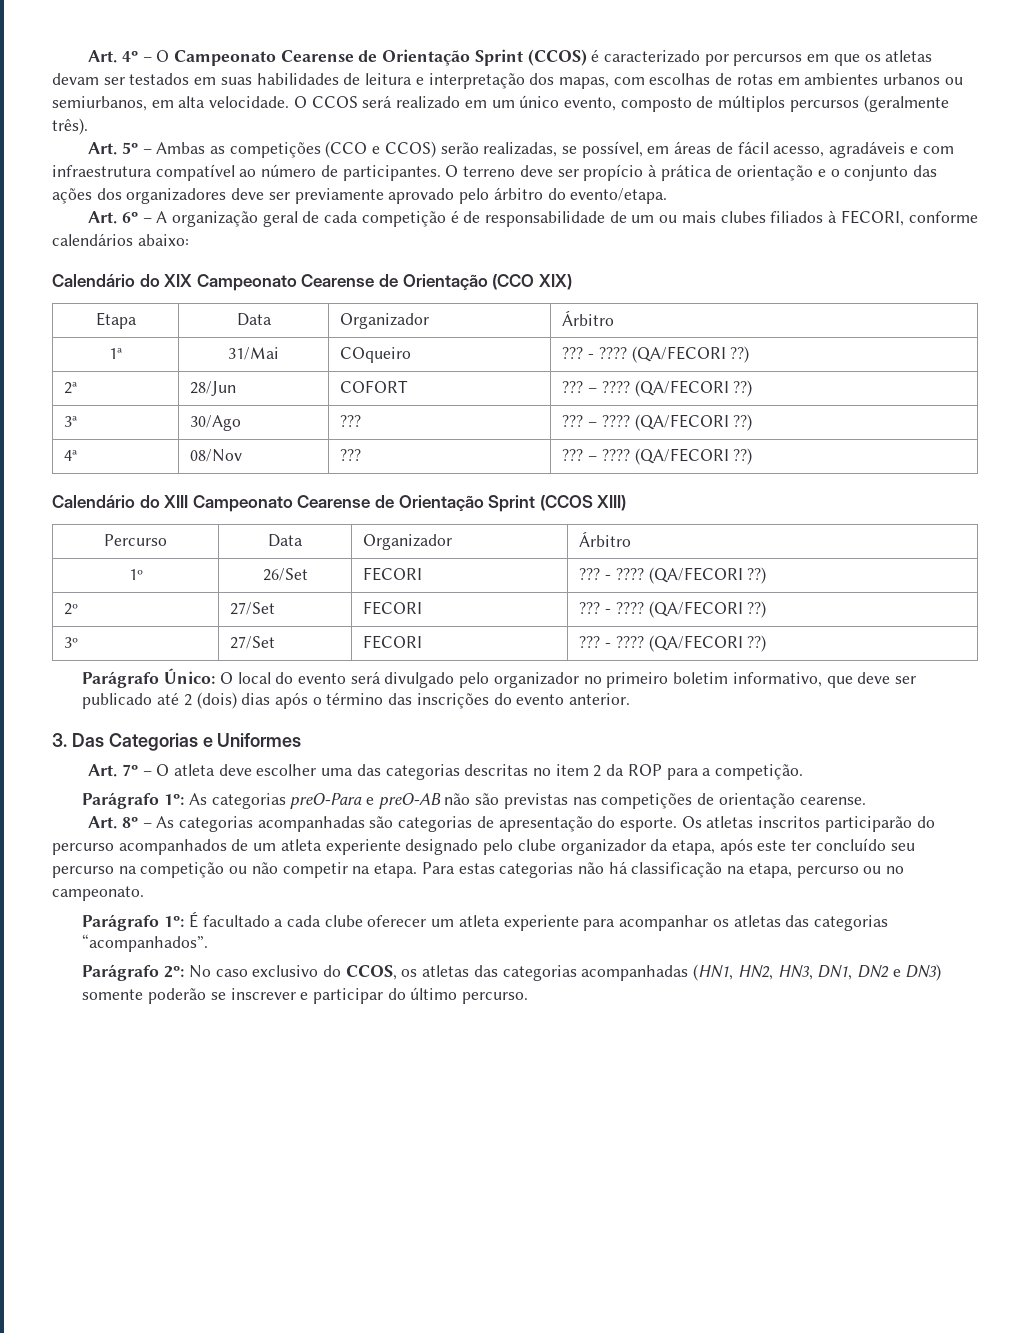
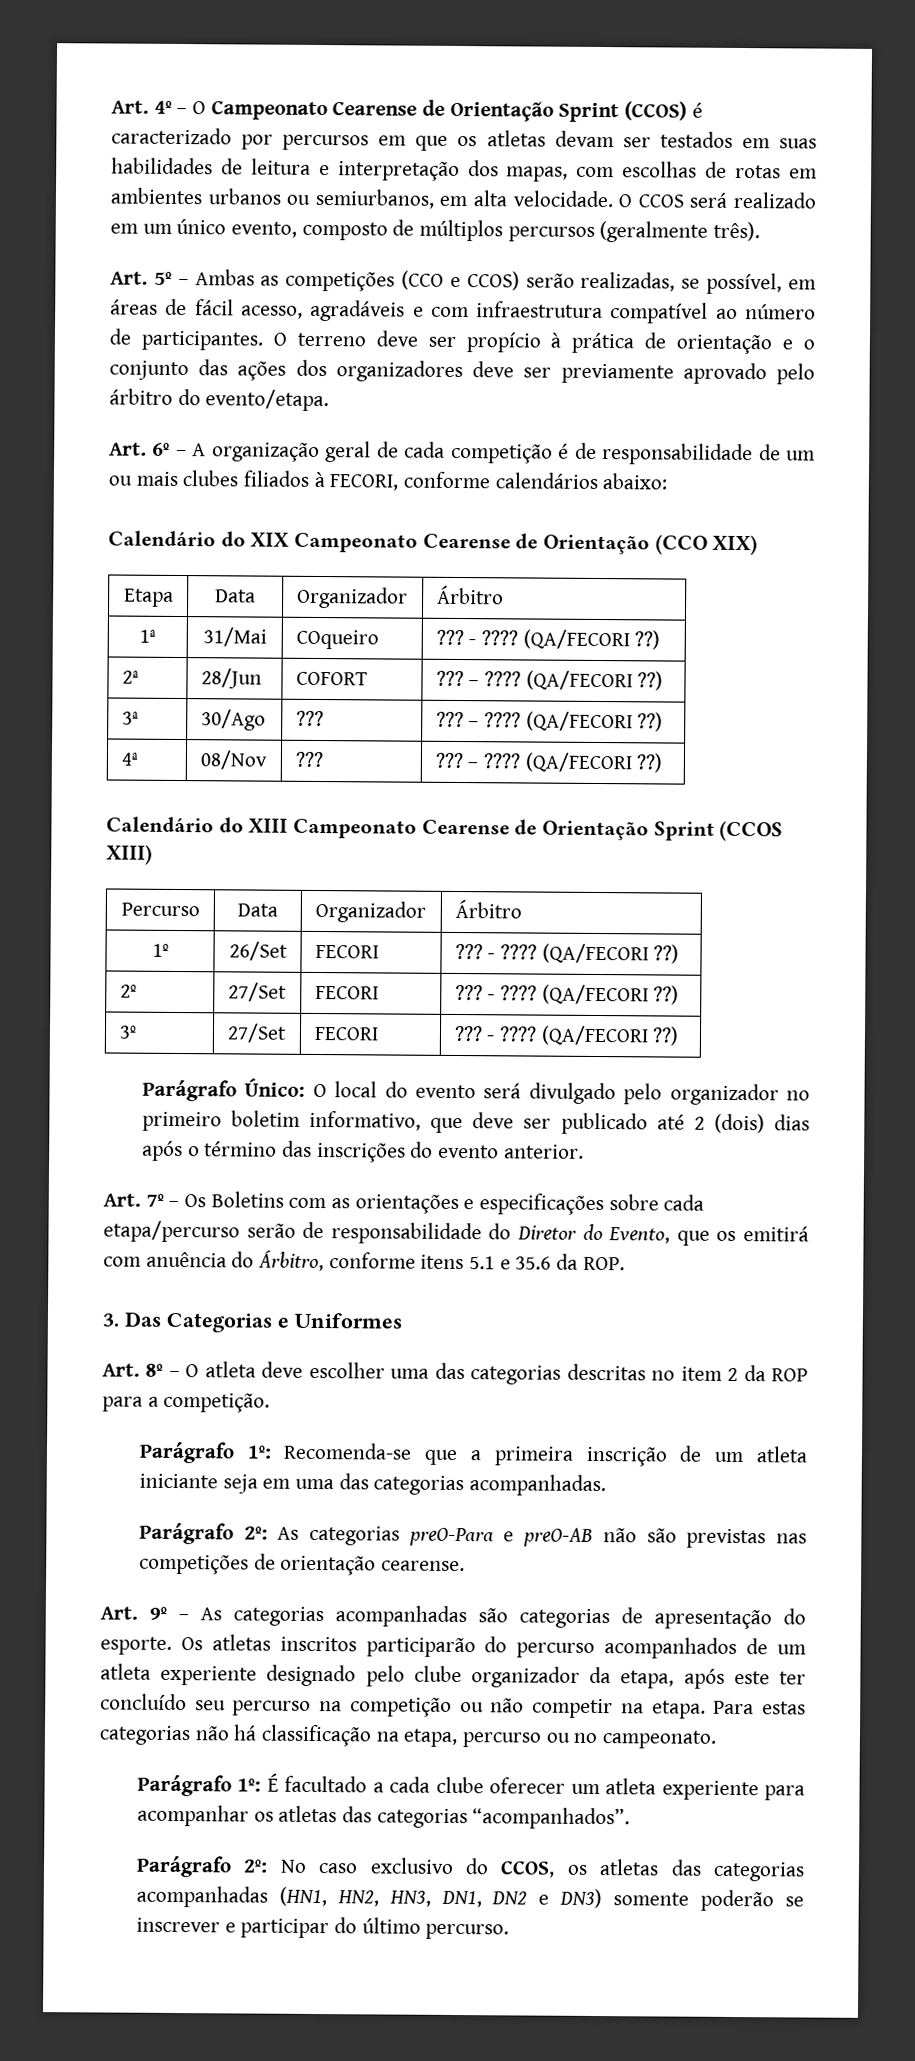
(631, 699) none -> [103,1191,705,1216] [103,1220,810,1246] [103,1249,625,1272] // Art. 7º – Os Boletins com as orientações e especificações sobre cada etapa/percurso serão de responsabilidade do Diretor do Evento, que os emitirá com anuência do Árbitro, conforme itens 5.1 e 35.6 da ROP.
[121,764,138,776] 7º -> [145,1363,164,1377] 8º
(185, 799) none -> [283,1442,808,1467] [138,1473,606,1497] [138,1522,268,1545] Recomenda-se que a primeira inscrição de um atleta iniciante seja em uma das categorias acompanhadas. // Parágrafo 2º:
[121,817,138,828] 8º -> [149,1606,167,1620] 9º

